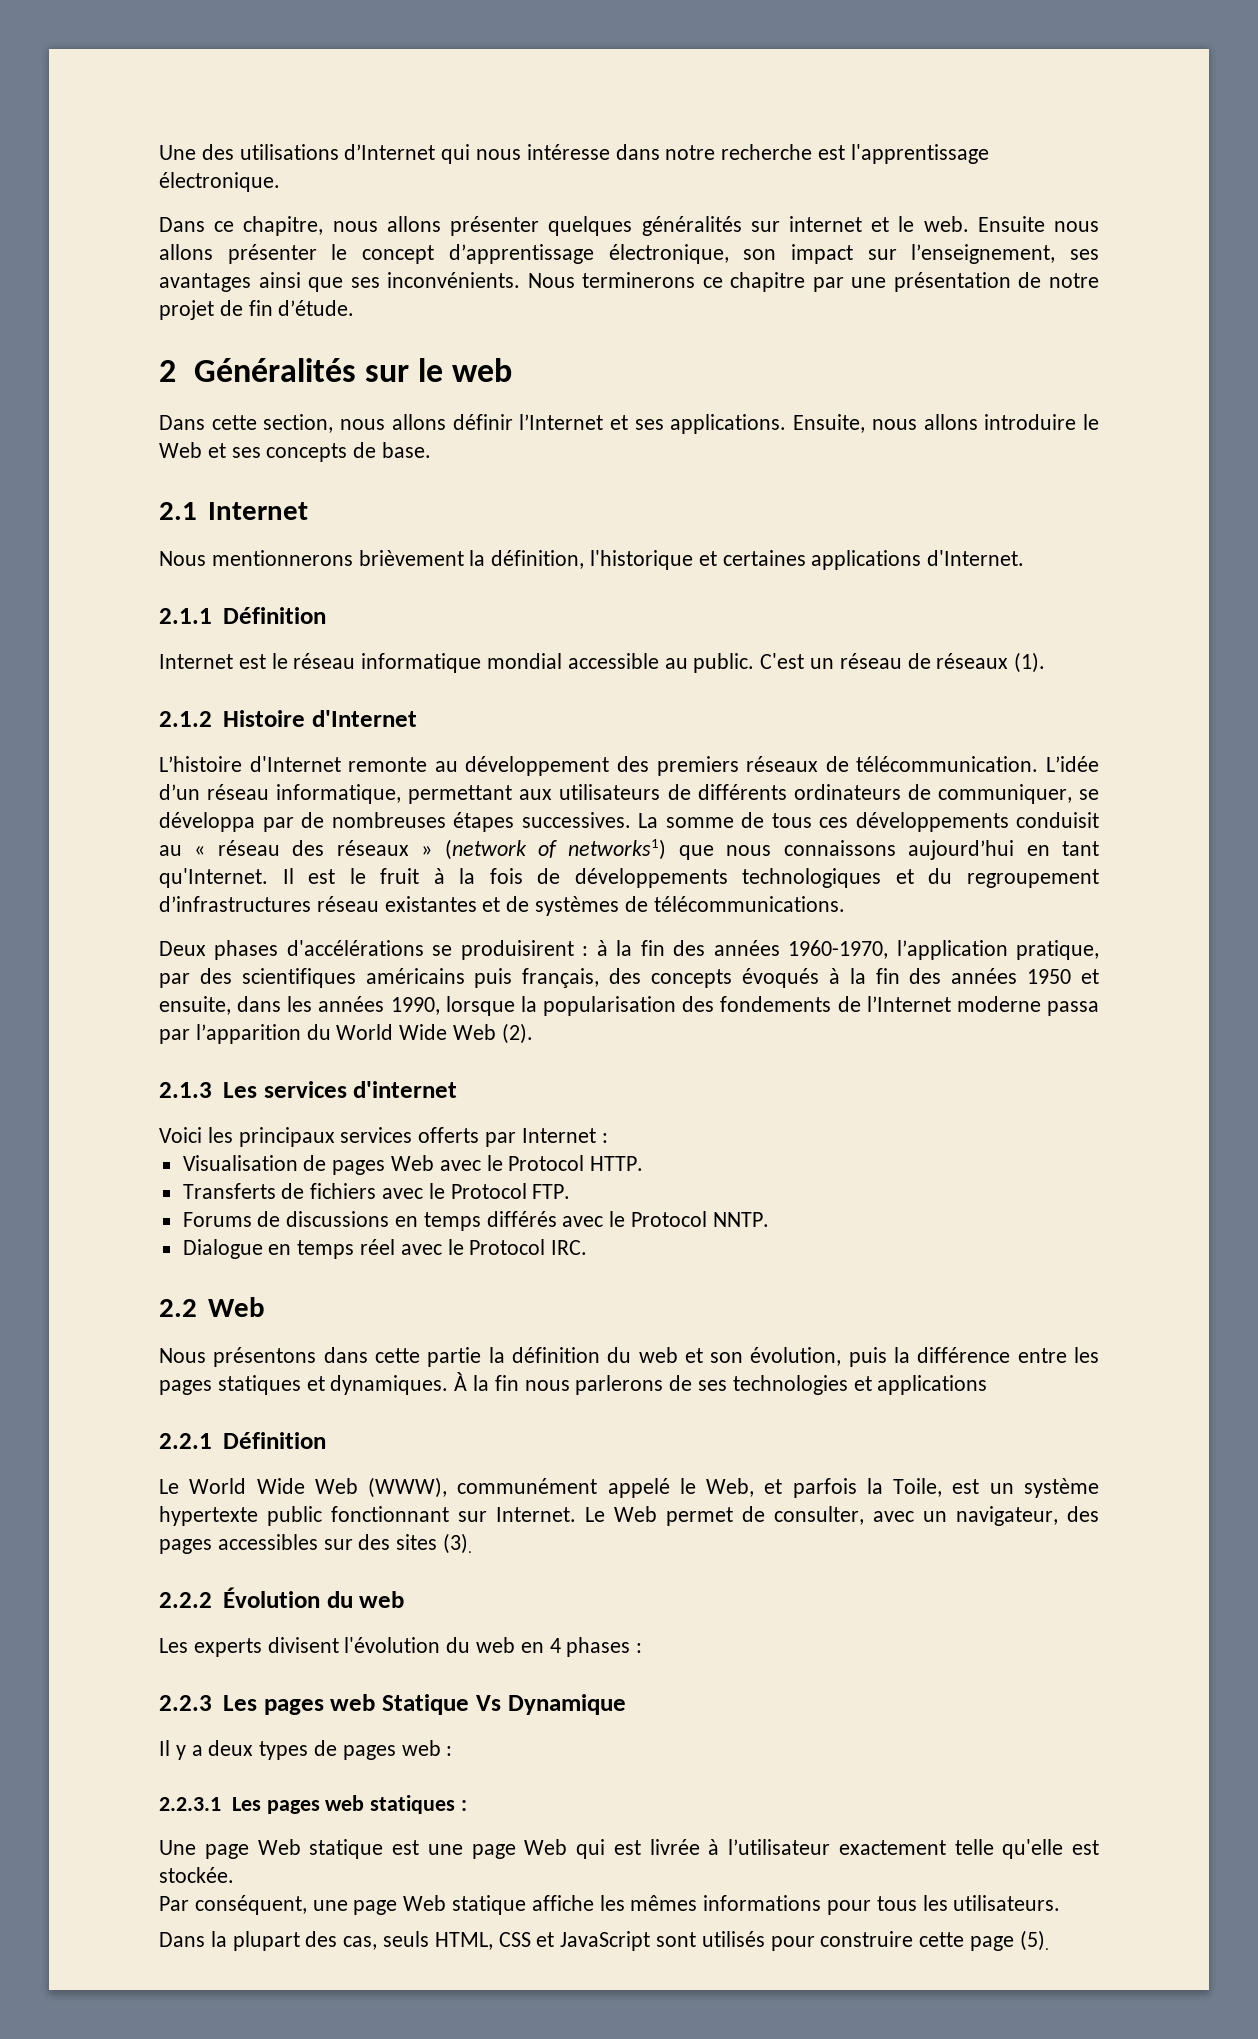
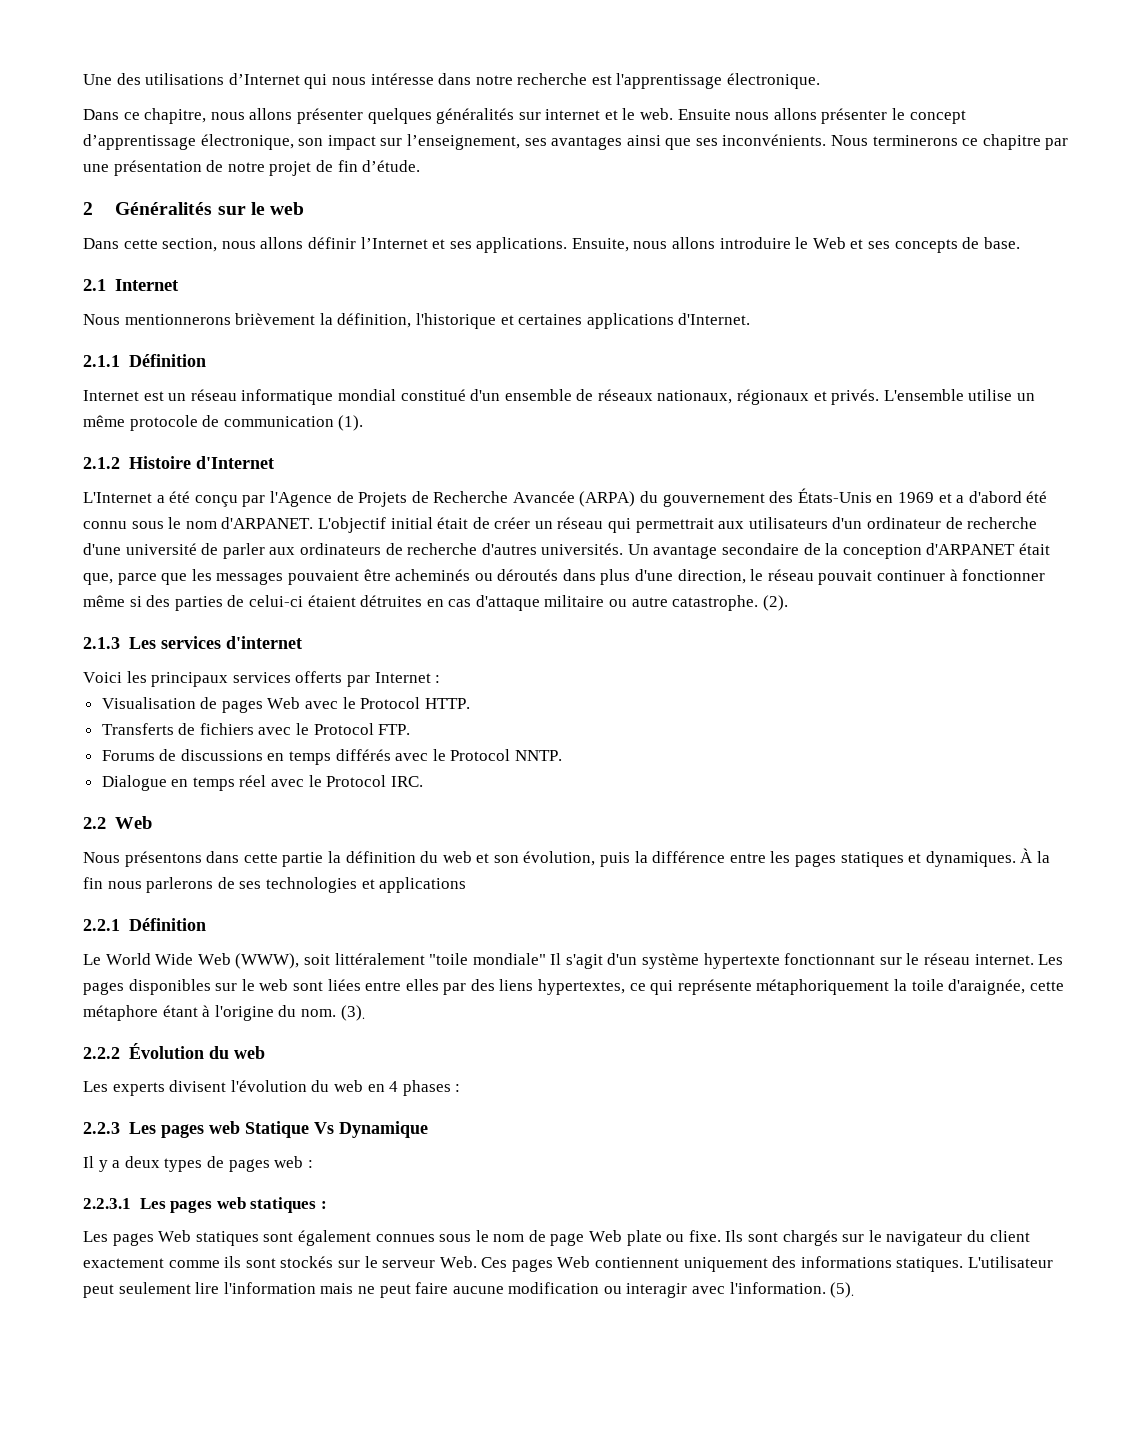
[271,653,288,669] le -> [168,393,187,401] un
[567,652,1046,673] [159,710,417,727] [159,756,1099,776] [159,784,1099,804] [159,812,1099,832] [159,839,1099,860] [159,868,1099,888] [159,896,845,916] [159,940,1099,960] [159,968,1099,988] [159,996,1100,1016] [159,1024,497,1044] accessible au public. C'est un réseau de réseaux (1). // 2.1.2 Histoire d'Internet // L’histoire d'Internet remonte au développement des premiers réseaux de télécommunication. L’idée d’un réseau informatique, permettant aux utilisateurs de différents ordinateurs de communiquer, se développa par de nombreuses étapes successives. La somme de tous ces développements conduisit au « réseau des réseaux » (network of networks1) que nous connaissons aujourd’hui en tant qu'Internet. Il est le fruit à la fois de développements technologiques et du regroupement d’infrastructures réseau existantes et de systèmes de télécommunications. // Deux phases d'accélérations se produisirent : à la fin des années 1960-1970, l’application pratique, par des scientifiques américains puis français, des concepts évoqués à la fin des années 1950 et ensuite, dans les années 1990, lorsque la popularisation des fondements de l’Internet moderne passa par l’apparition du World Wide Web -> [400,389,1036,405] [83,415,364,431] [83,456,274,469] [83,488,1048,507] [83,517,1038,533] [83,543,1051,559] [83,569,1046,585] [83,595,759,611] constitué d'un ensemble de réseaux nationaux, régionaux et privés. L'ensemble utilise un même protocole de communication (1). // 2.1.2 Histoire d'Internet // L'Internet a été conçu par l'Agence de Projets de Recherche Avancée (ARPA) du gouvernement des États-Unis en 1969 et a d'abord été connu sous le nom d'ARPANET. L'objectif initial était de créer un réseau qui permettrait aux utilisateurs d'un ordinateur de recherche d'une université de parler aux ordinateurs de recherche d'autres universités. Un avantage secondaire de la conception d'ARPANET était que, parce que les messages pouvaient être acheminés ou déroutés dans plus d'une direction, le réseau pouvait continuer à fonctionner même si des parties de celui-ci étaient détruites en cas d'attaque militaire ou autre catastrophe.
[457,1478,1014,1498] communément appelé le Web, et parfois la Toile, est un -> [303,953,638,969] soit littéralement "toile mondiale" Il s'agit d'un
[267,1506,322,1526] public -> (780, 961) none
[496,1506,1099,1526] [159,1534,438,1554] Internet. Le Web permet de consulter, avec un navigateur, des pages accessibles sur des sites -> [906,953,1064,965] [83,979,1064,995] [83,1005,336,1021] le réseau internet. Les pages disponibles sur le web sont liées entre elles par des liens hypertextes, ce qui représente métaphoriquement la toile d'araignée, cette métaphore étant à l'origine du nom.
[159,1839,1099,1859] [159,1867,234,1883] [159,1895,1061,1915] [159,1931,1015,1951] Une page Web statique est une page Web qui est livrée à l’utilisateur exactement telle qu'elle est stockée. // Par conséquent, une page Web statique affiche les mêmes informations pour tous les utilisateurs. // Dans la plupart des cas, seuls HTML, CSS et JavaScript sont utilisés pour construire cette page -> [83,1230,1030,1246] [83,1256,1054,1272] [83,1282,826,1298] Les pages Web statiques sont également connues sous le nom de page Web plate ou fixe. Ils sont chargés sur le navigateur du client exactement comme ils sont stockés sur le serveur Web. Ces pages Web contiennent uniquement des informations statiques. L'utilisateur peut seulement lire l'information mais ne peut faire aucune modification ou interagir avec l'information.

